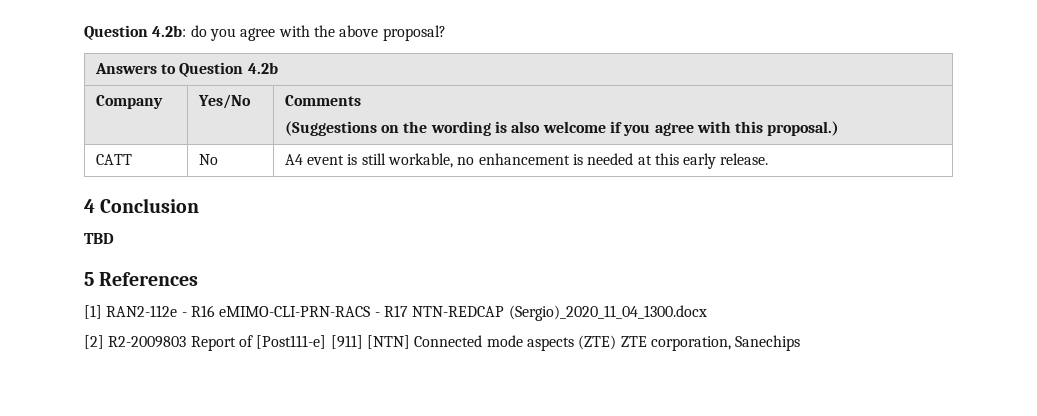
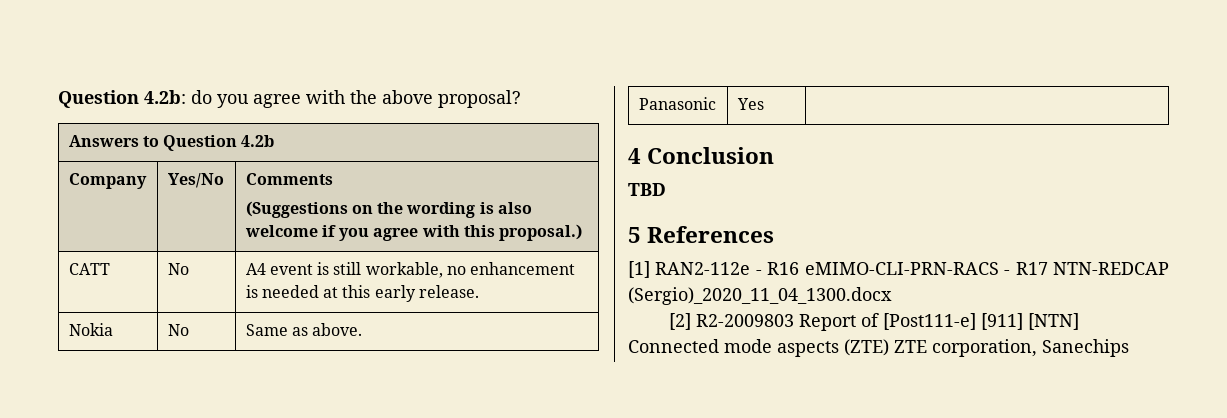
(769, 159) none -> [68,323,113,336] [167,324,189,336] [245,323,363,336] [638,97,716,110] [736,98,764,110] // Nokia | No | Same as above. // Panasonic | Yes |

